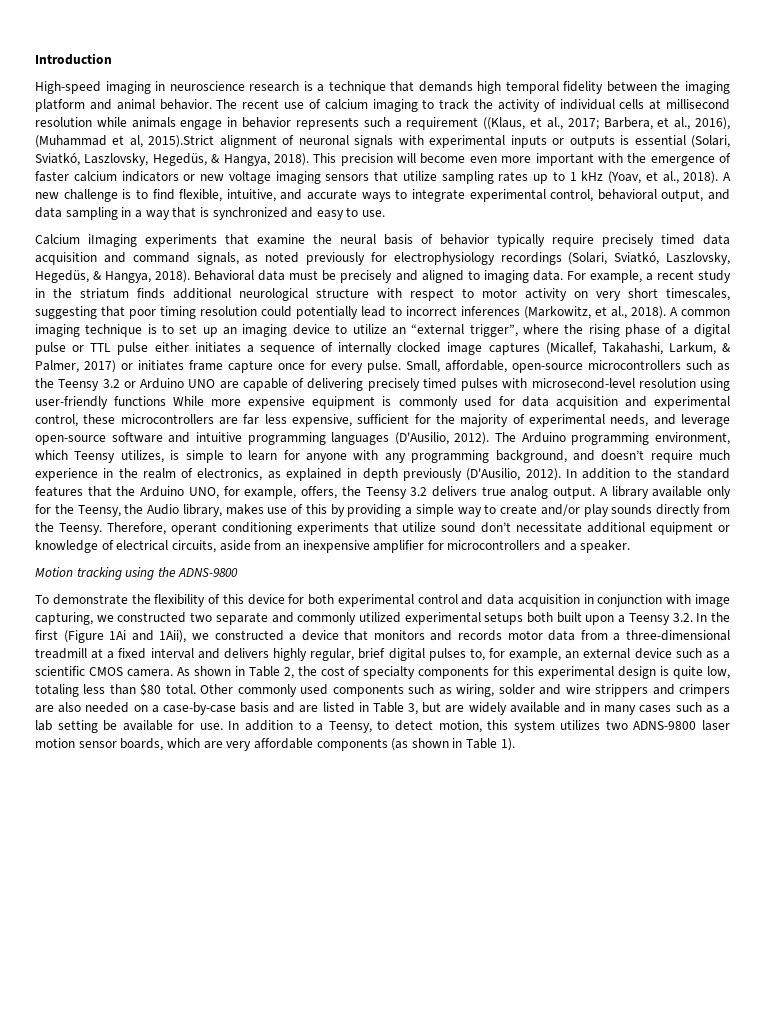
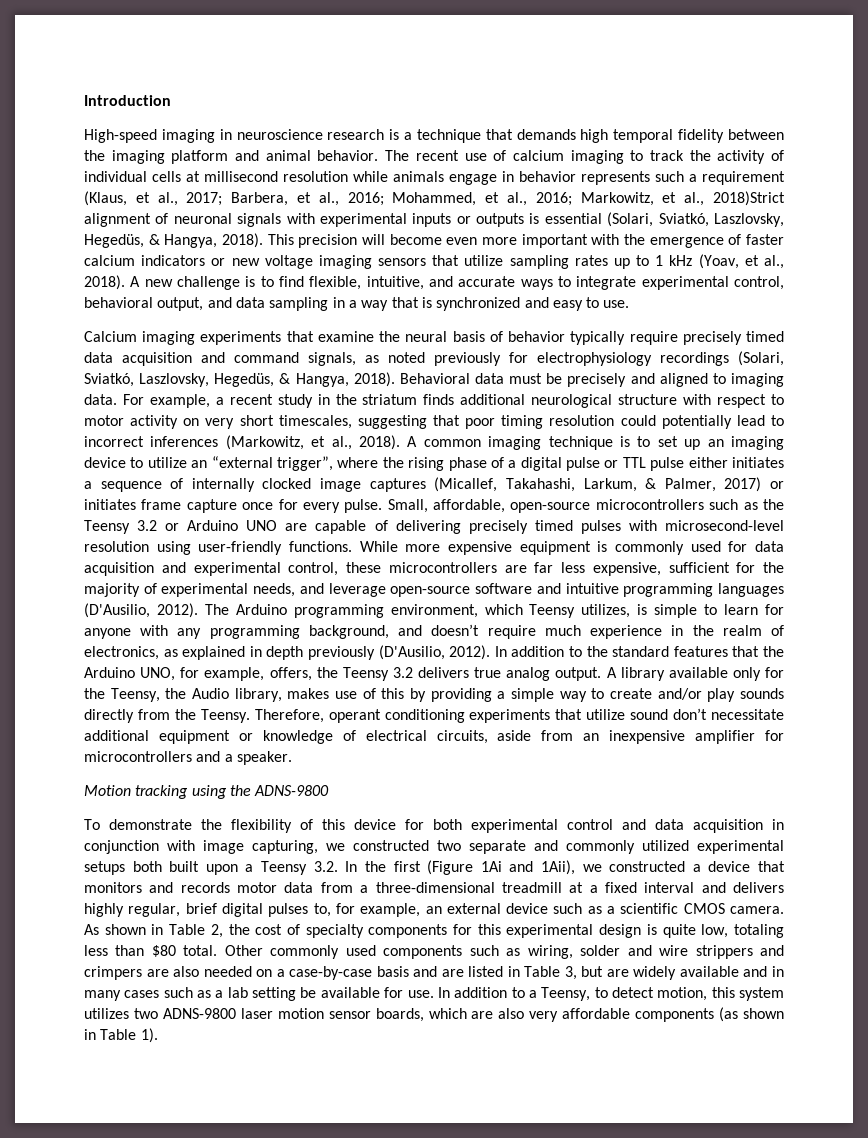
[483,117,526,130] ((Klaus, -> [84,191,127,206] (Klaus,
[695,117,731,130] [35,135,215,148] 2016), (Muhammad et al, 2015).Strict -> [347,191,785,206] 2016; Mohammed, et al., 2016; Markowitz, et al., 2018)Strict
[88,234,137,247] iImaging -> [142,331,196,345] imaging
[114,396,167,406] functions -> [289,541,352,552] functions.
(223, 745) none -> [498,1008,525,1019] also

